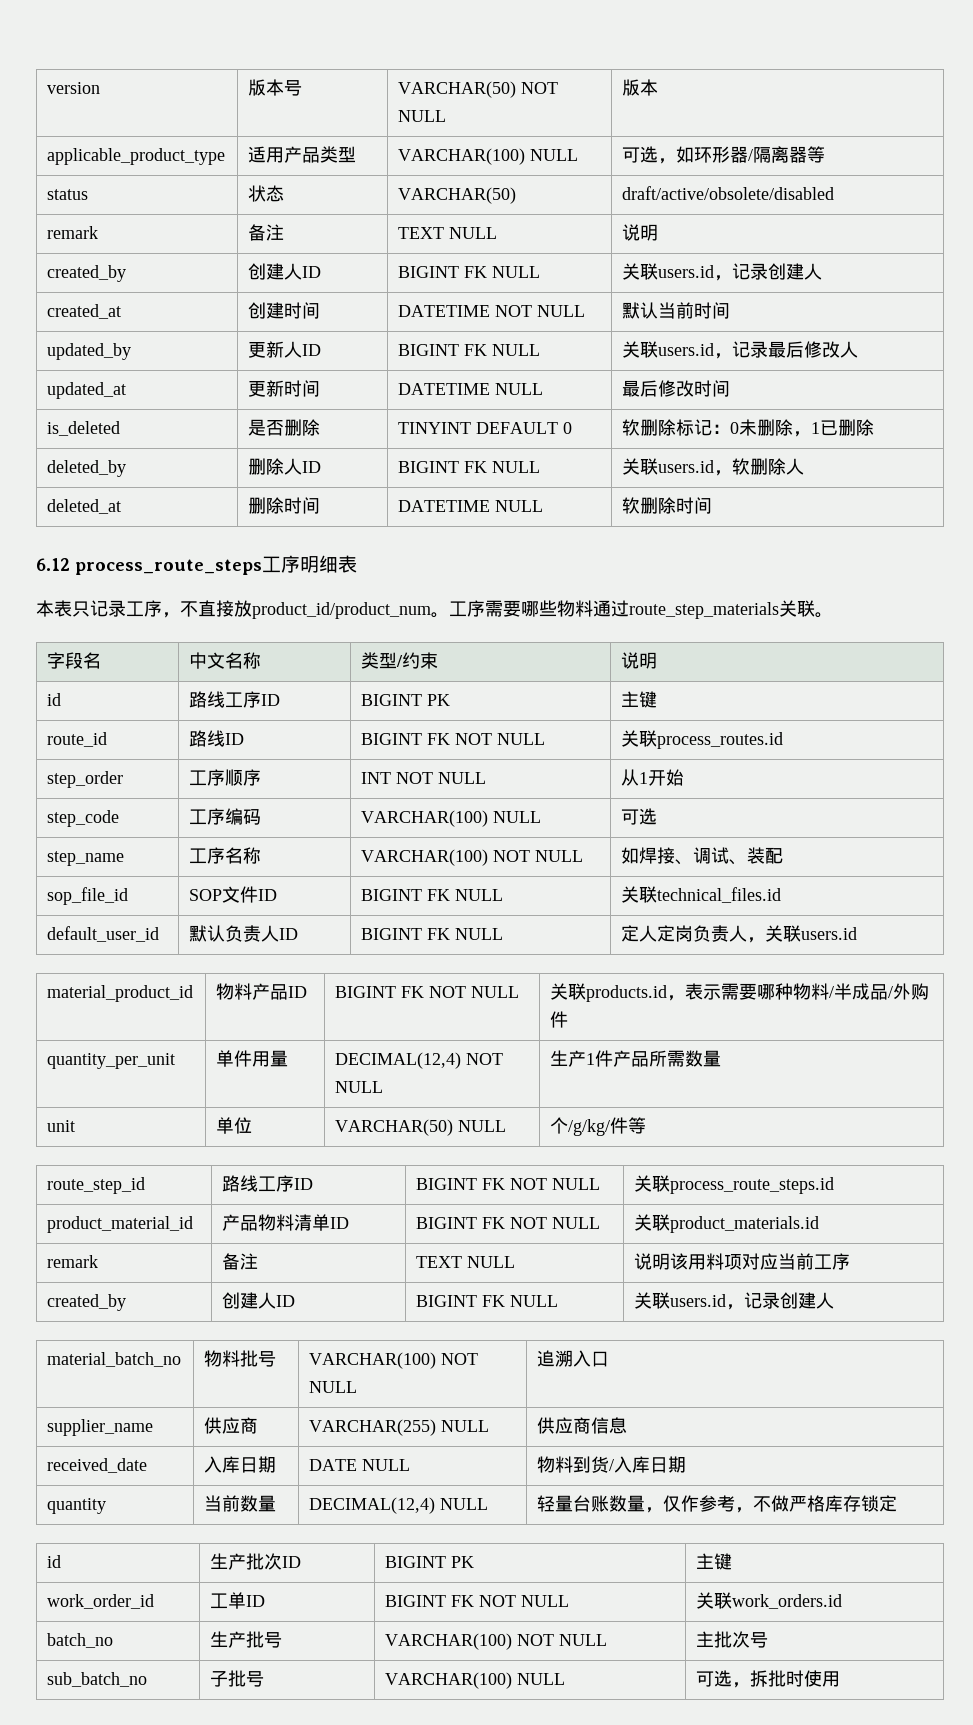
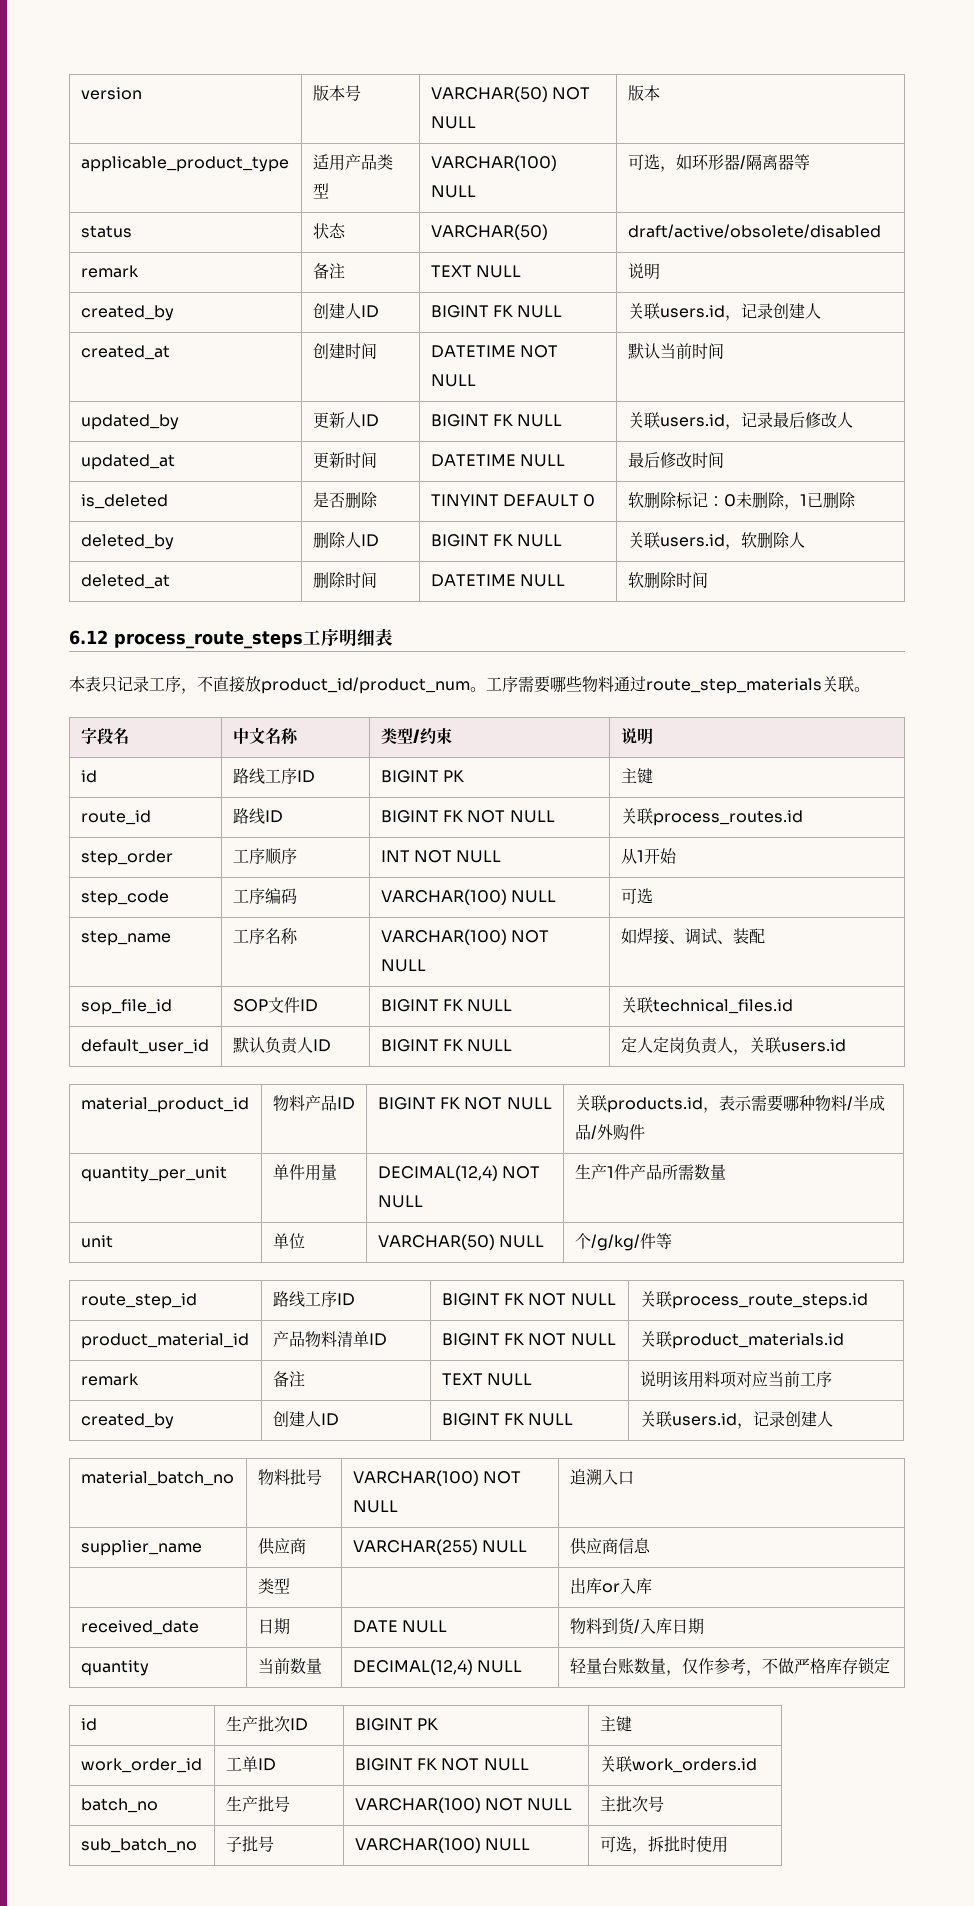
(628, 1425) none -> [257,1578,290,1594] [569,1578,652,1594] // | 类型 | | 出库or入库
[204,1456,241,1473] 入库 -> (199, 1627) none

